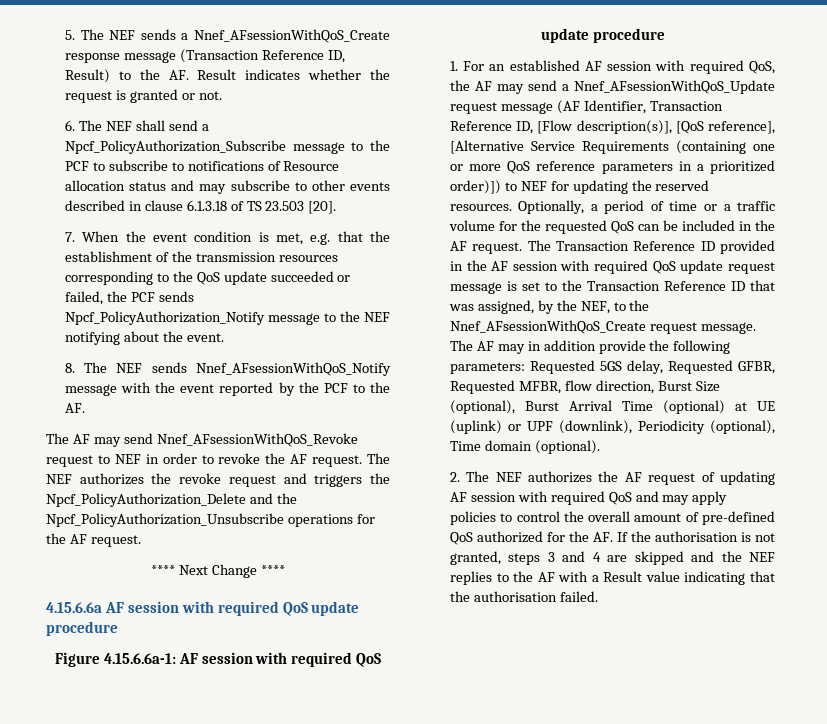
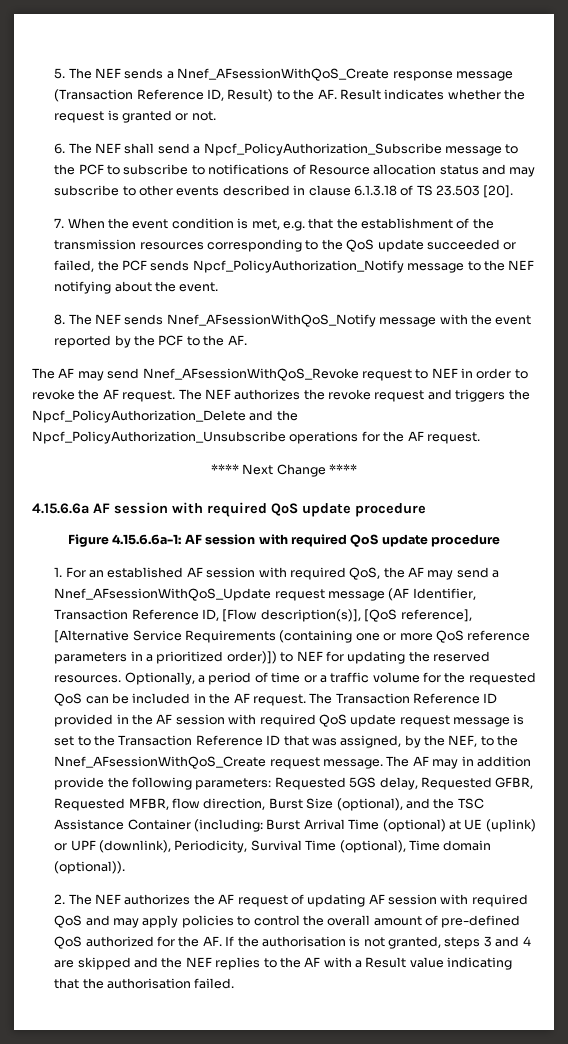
(515, 407) none -> [405,798,484,809] [54,819,264,832] and the TSC Assistance Container (including:
[637,420,705,434] Periodicity -> [174,840,337,853] Periodicity, Survival Time
[534,440,600,454] (optional). -> [54,861,126,874] (optional)).

